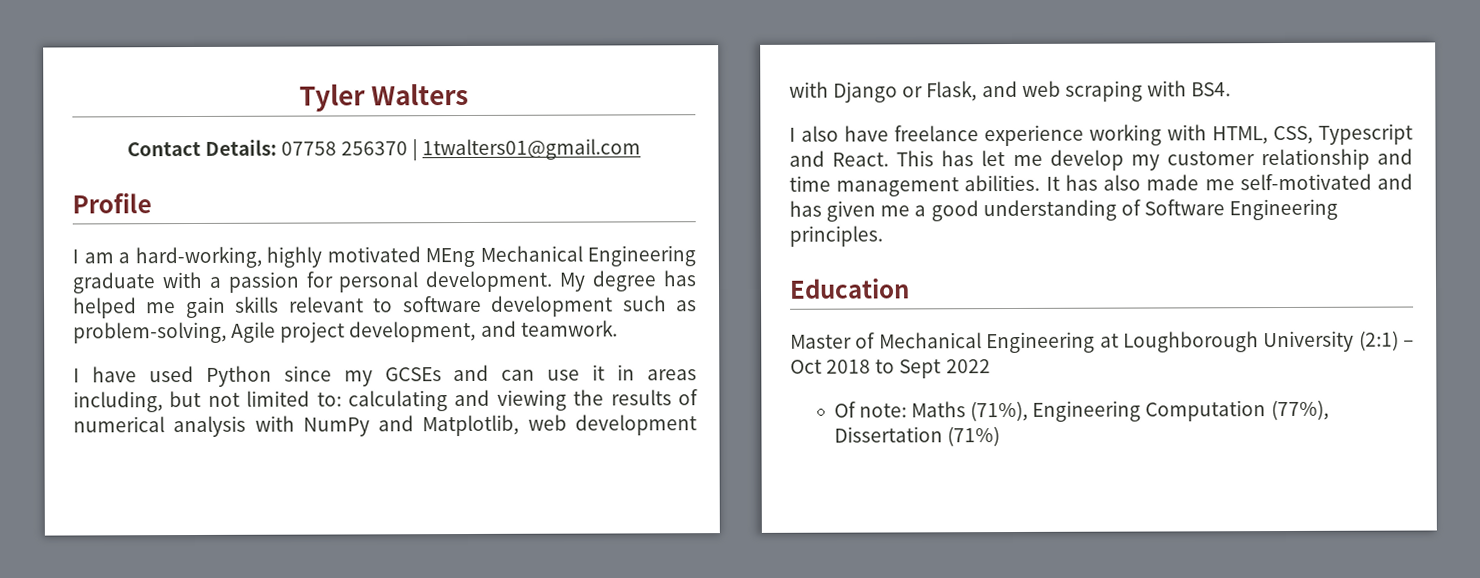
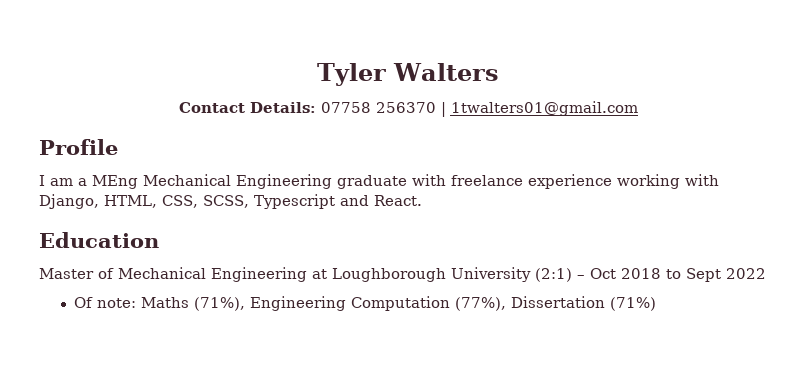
[134,246,421,269] hard-working, highly motivated -> (87, 182) none
[208,270,697,293] [73,295,698,319] [73,320,618,344] [73,364,697,387] [73,389,698,413] [73,414,697,438] [789,80,1232,103] [789,125,889,142] a passion for personal development. My degree has helped me gain skills relevant to software development such as problem-solving, Agile project development, and teamwork. // I have used Python since my GCSEs and can use it in areas including, but not limited to: calculating and viewing the results of numerical analysis with NumPy and Matplotlib, web development with Django or Flask, and web scraping with BS4. // I also have -> (446, 180) none
(1207, 132) none -> [39,194,99,209] Django,
(1313, 135) none -> [203,195,249,208] SCSS,
[896,148,1413,171] [789,173,1413,197] [789,198,1339,222] [789,225,883,247] This has let me develop my customer relationship and time management abilities. It has also made me self-motivated and has given me a good understanding of Software Engineering principles. -> (422, 200) none

